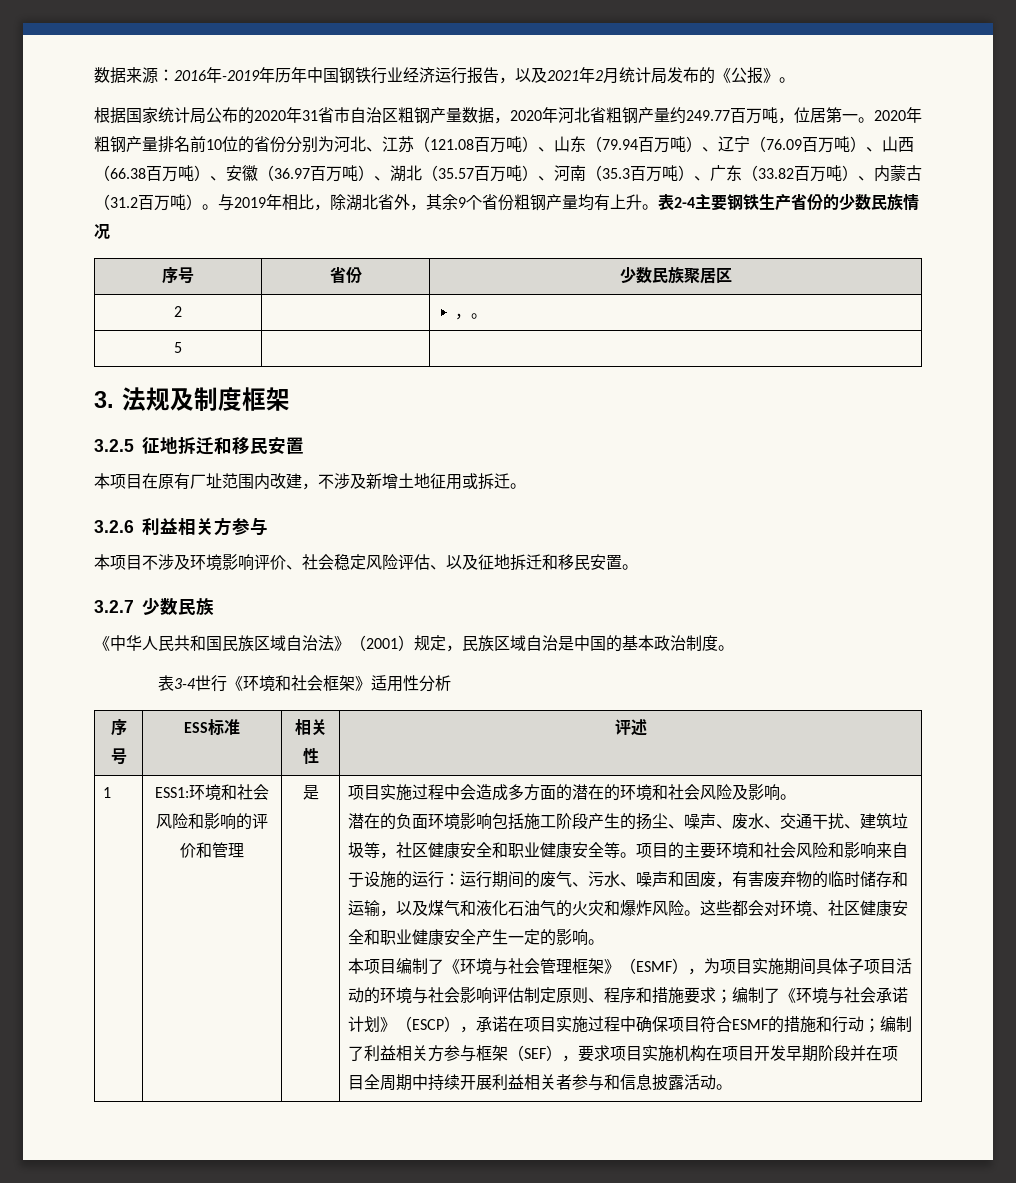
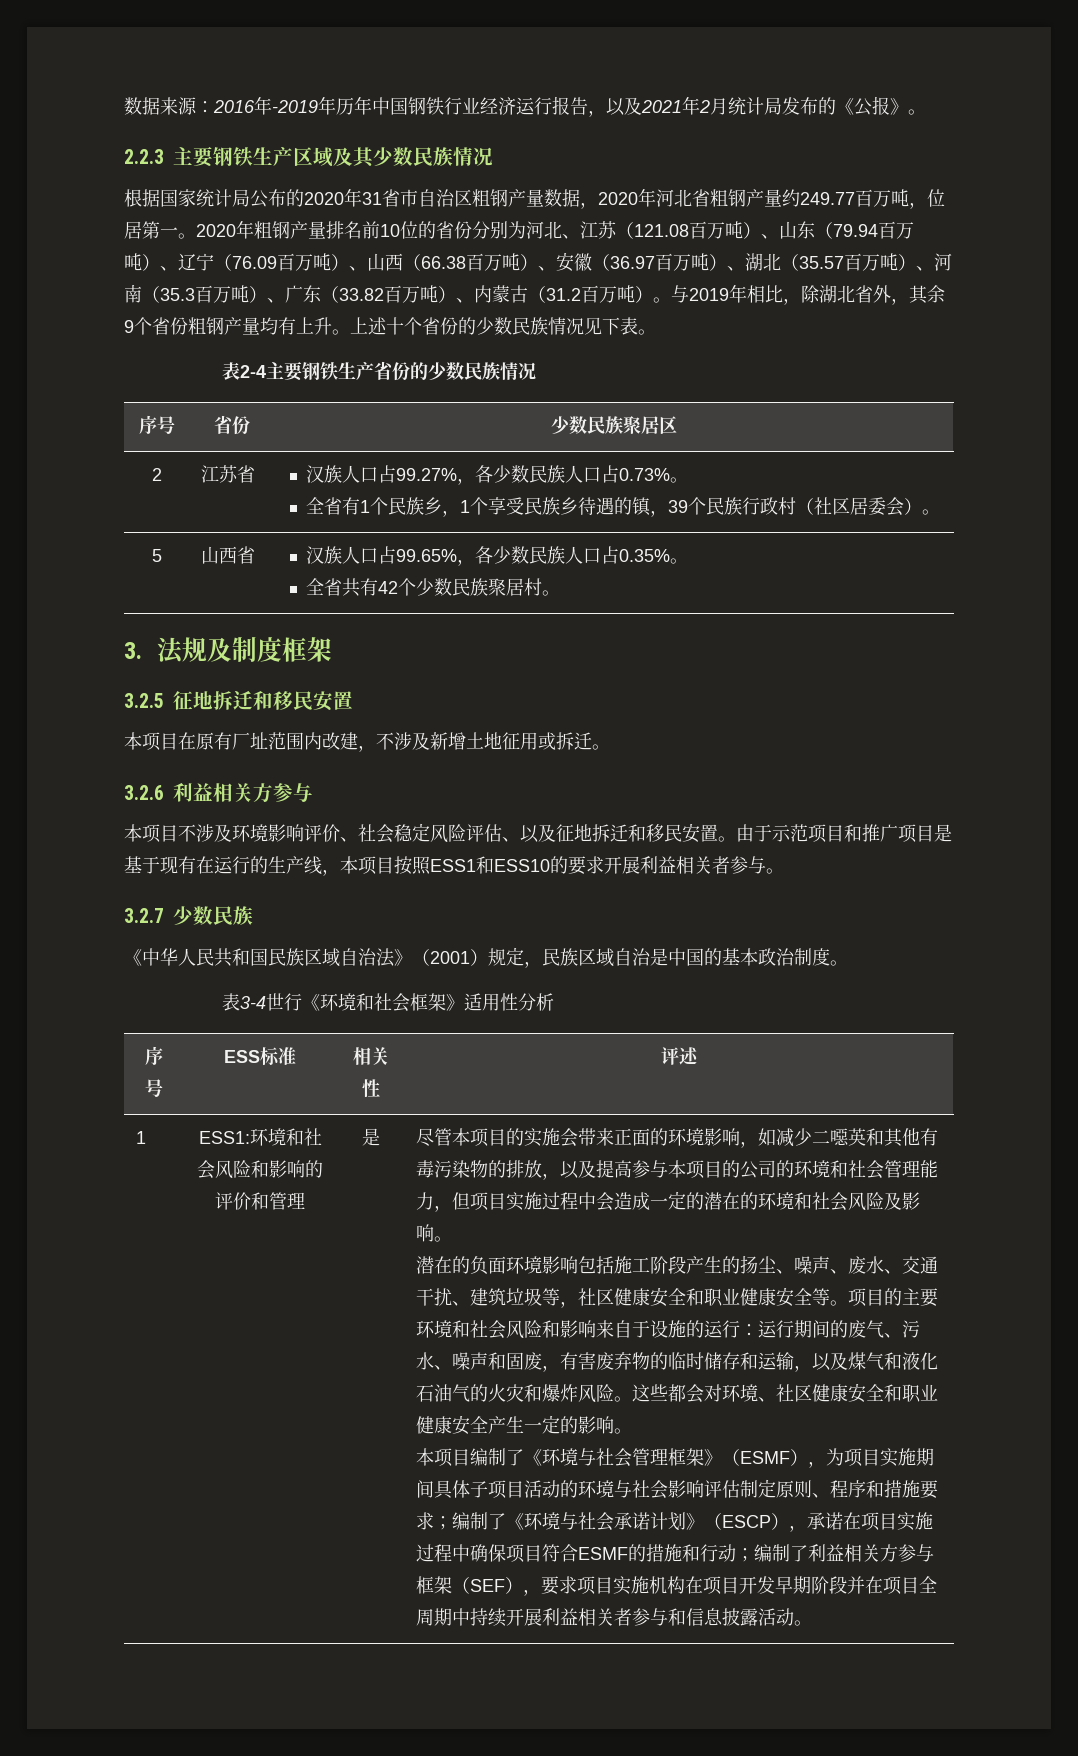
(795, 80) none -> [124,147,493,168] // 2.2.3主要钢铁生产区域及其少数民族情况
(658, 207) none -> [350,317,656,335] 上述十个省份的少数民族情况见下表。 //
[455,313,488,320] [174,342,182,353] | ，。 // 5 | | -> [201,465,256,483] [305,465,688,485] [305,497,940,517] [152,549,162,562] [201,546,256,564] [305,546,688,566] [305,578,560,597] 江苏省 | 汉族人口占99.27%，各少数民族人口占0.73%。 // 全省有1个民族乡，1个享受民族乡待遇的镇，39个民族行政村（社区居委会）。 // 5 | 山西省 | 汉族人口占99.65%，各少数民族人口占0.35%。 // 全省共有42个少数民族聚居村。
(638, 567) none -> [736,824,952,843] [124,856,784,876] 由于示范项目和推广项目是基于现有在运行的生产线，本项目按照ESS1和ESS10的要求开展利益相关者参与。
(319, 792) none -> [416,1128,939,1148] [416,1160,939,1180] [416,1192,471,1212] 尽管本项目的实施会带来正面的环境影响，如减少二噁英和其他有毒污染物的排放，以及提高参与本项目的公司的环境和社会管理能力，但
[507,784,556,801] 多方面 -> [650,1191,687,1210] 一定

